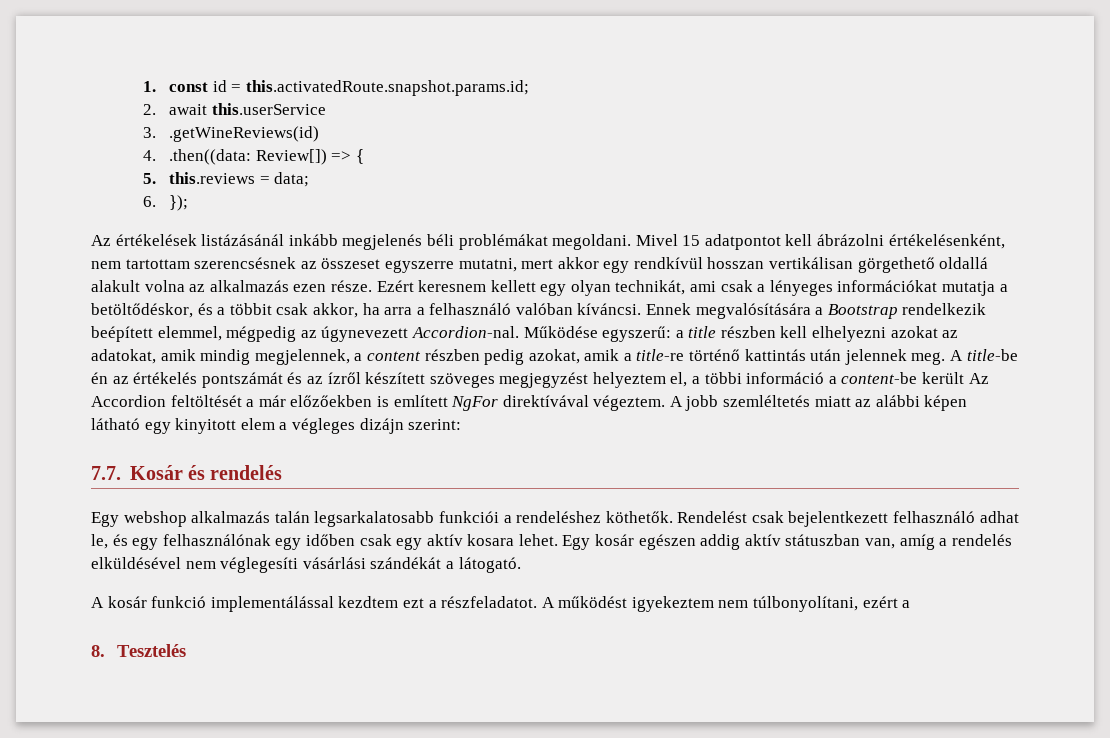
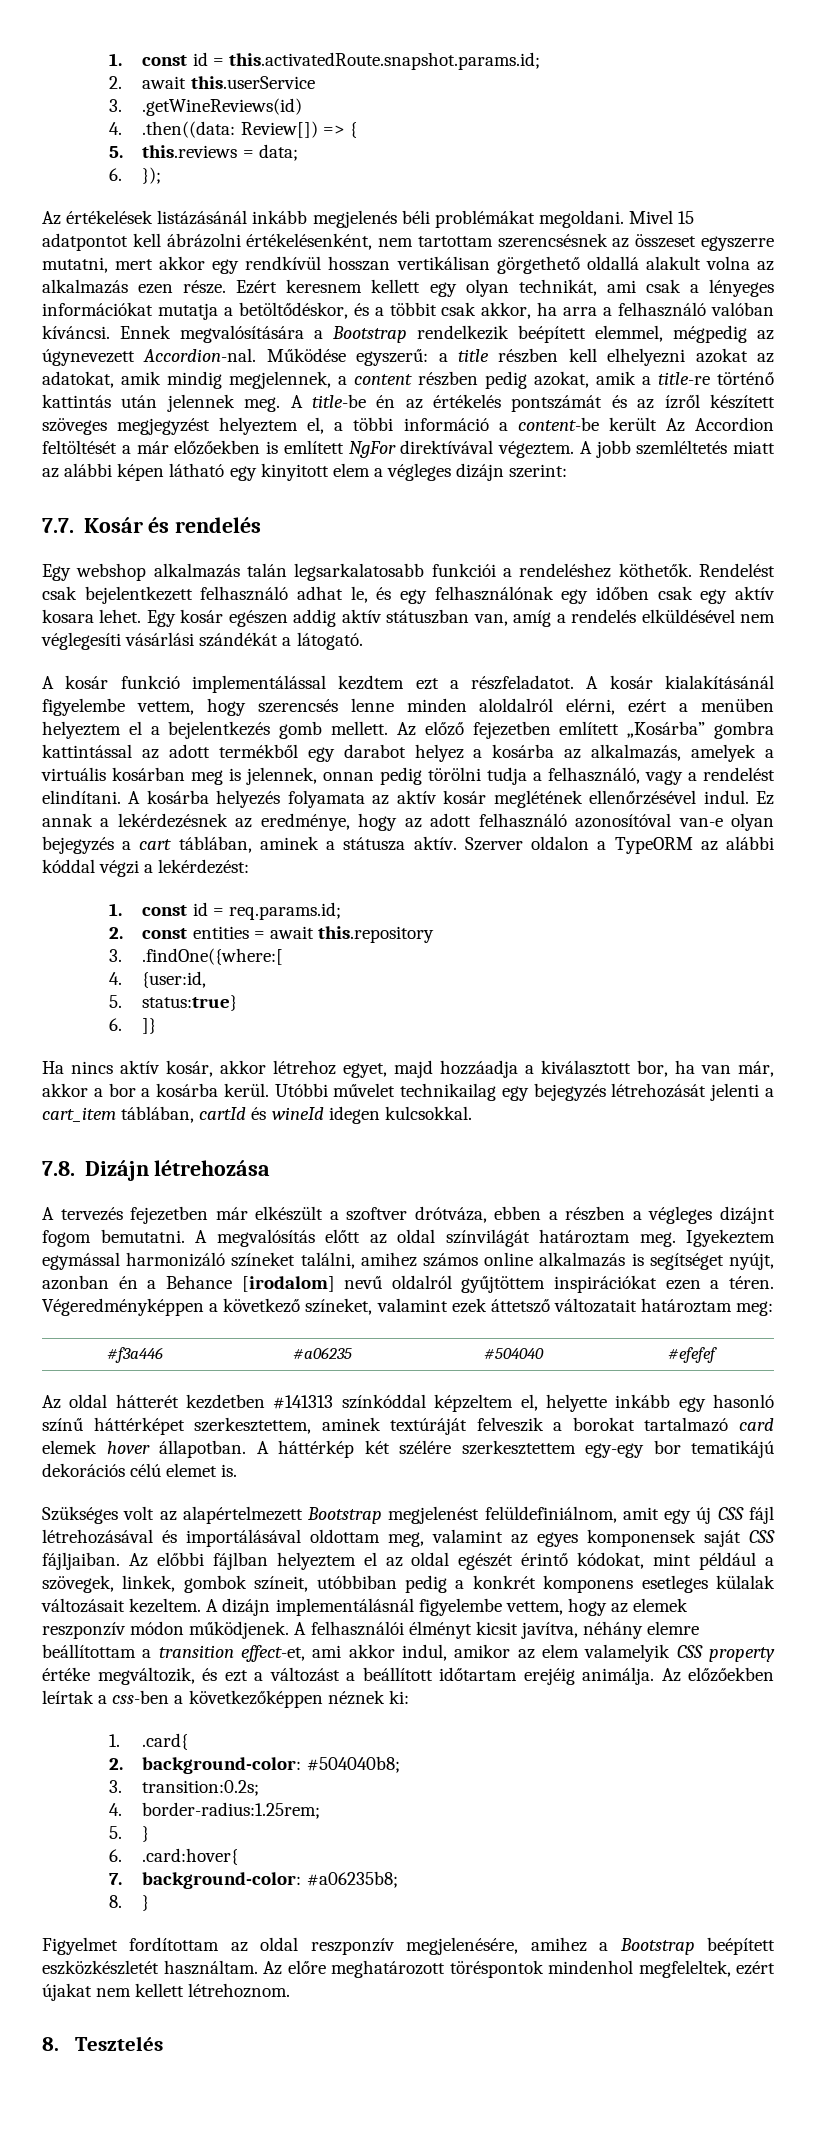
[558,596,911,612] működést igyekeztem nem túlbonyolítani, ezért a -> [609,675,774,689] [42,698,774,716] [42,721,775,739] [42,744,774,762] [41,767,775,785] [42,790,775,808] [42,813,775,831] [42,836,775,854] [42,859,250,877] [108,902,341,920] [108,926,434,943] [108,948,284,965] [108,971,207,988] [108,995,238,1011] [108,1018,157,1034] [42,1060,774,1078] [42,1083,775,1101] [42,1106,472,1124] [42,1160,271,1181] [42,1206,776,1224] [42,1229,775,1247] [42,1252,775,1270] [42,1275,774,1293] [42,1298,774,1316] [106,1347,163,1363] [292,1347,352,1359] [484,1348,544,1359] [668,1347,718,1363] [42,1394,775,1412] [42,1417,774,1435] [42,1440,774,1458] [42,1463,238,1477] [42,1506,774,1524] [42,1529,775,1547] [42,1552,774,1570] [42,1575,775,1593] [41,1598,689,1616] [42,1621,700,1639] [42,1644,775,1662] [42,1667,774,1685] [42,1690,409,1708] [108,1733,189,1750] [108,1756,400,1774] [108,1780,260,1796] [108,1802,321,1819] [108,1826,150,1842] [108,1848,239,1865] [108,1871,398,1889] [108,1895,150,1911] [42,1937,776,1955] [42,1960,775,1978] [42,1983,291,2001] kosár kialakításánál figyelembe vettem, hogy szerencsés lenne minden aloldalról elérni, ezért a menüben helyeztem el a bejelentkezés gomb mellett. Az előző fejezetben említett „Kosárba” gombra kattintással az adott termékből egy darabot helyez a kosárba az alkalmazás, amelyek a virtuális kosárban meg is jelennek, onnan pedig törölni tudja a felhasználó, vagy a rendelést elindítani. A kosárba helyezés folyamata az aktív kosár meglétének ellenőrzésével indul. Ez annak a lekérdezésnek az eredménye, hogy az adott felhasználó azonosítóval van-e olyan bejegyzés a cart táblában, aminek a státusza aktív. Szerver oldalon a TypeORM az alábbi kóddal végzi a lekérdezést: // 1. const id = req.params.id; // 2. const entities = await this.repository // 3. .findOne({where:[ // 4. {user:id, // 5. status:true} // 6. ]} // Ha nincs aktív kosár, akkor létrehoz egyet, majd hozzáadja a kiválasztott bor, ha van már, akkor a bor a kosárba kerül. Utóbbi művelet technikailag egy bejegyzés létrehozását jelenti a cart_item táblában, cartId és wineId idegen kulcsokkal. // 7.8. Dizájn létrehozása // A tervezés fejezetben már elkészült a szoftver drótváza, ebben a részben a végleges dizájnt fogom bemutatni. A megvalósítás előtt az oldal színvilágát határoztam meg. Igyekeztem egymással harmonizáló színeket találni, amihez számos online alkalmazás is segítséget nyújt, azonban én a Behance [irodalom] nevű oldalról gyűjtöttem inspirációkat ezen a téren. Végeredményképpen a következő színeket, valamint ezek áttetsző változatait határoztam meg: // #f3a446 | #a06235 | #504040 | #efefef // Az oldal hátterét kezdetben #141313 színkóddal képzeltem el, helyette inkább egy hasonló színű háttérképet szerkesztettem, aminek textúráját felveszik a borokat tartalmazó card elemek hover állapotban. A háttérkép két szélére szerkesztettem egy-egy bor tematikájú dekorációs célú elemet is. // Szükséges volt az alapértelmezett Bootstrap megjelenést felüldefiniálnom, amit egy új CSS fájl létrehozásával és importálásával oldottam meg, valamint az egyes komponensek saját CSS fájljaiban. Az előbbi fájlban helyeztem el az oldal egészét érintő kódokat, mint például a szövegek, linkek, gombok színeit, utóbbiban pedig a konkrét komponens esetleges külalak változásait kezeltem. A dizájn implementálásnál figyelembe vettem, hogy az elemek reszponzív módon működjenek. A felhasználói élményt kicsit javítva, néhány elemre beállítottam a transition effect-et, ami akkor indul, amikor az elem valamelyik CSS property értéke megváltozik, és ezt a változást a beállított időtartam erejéig animálja. Az előzőekben leírtak a css-ben a következőképpen néznek ki: // 1. .card{ // 2. background-color: #504040b8; // 3. transition:0.2s; // 4. border-radius:1.25rem; // 5. } // 6. .card:hover{ // 7. background-color: #a06235b8; // 8. } // Figyelmet fordítottam az oldal reszponzív megjelenésére, amihez a Bootstrap beépített eszközkészletét használtam. Az előre meghatározott töréspontok mindenhol megfeleltek, ezért újakat nem kellett létrehoznom.

